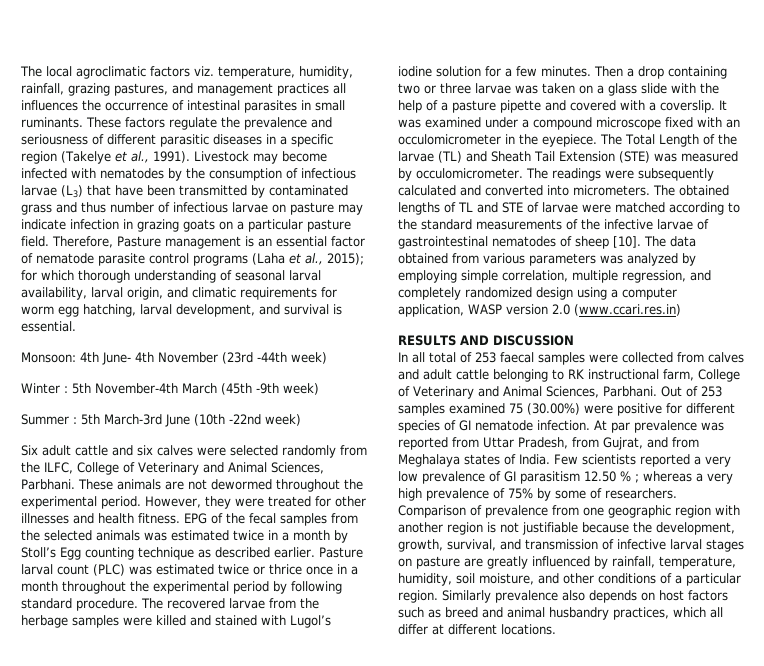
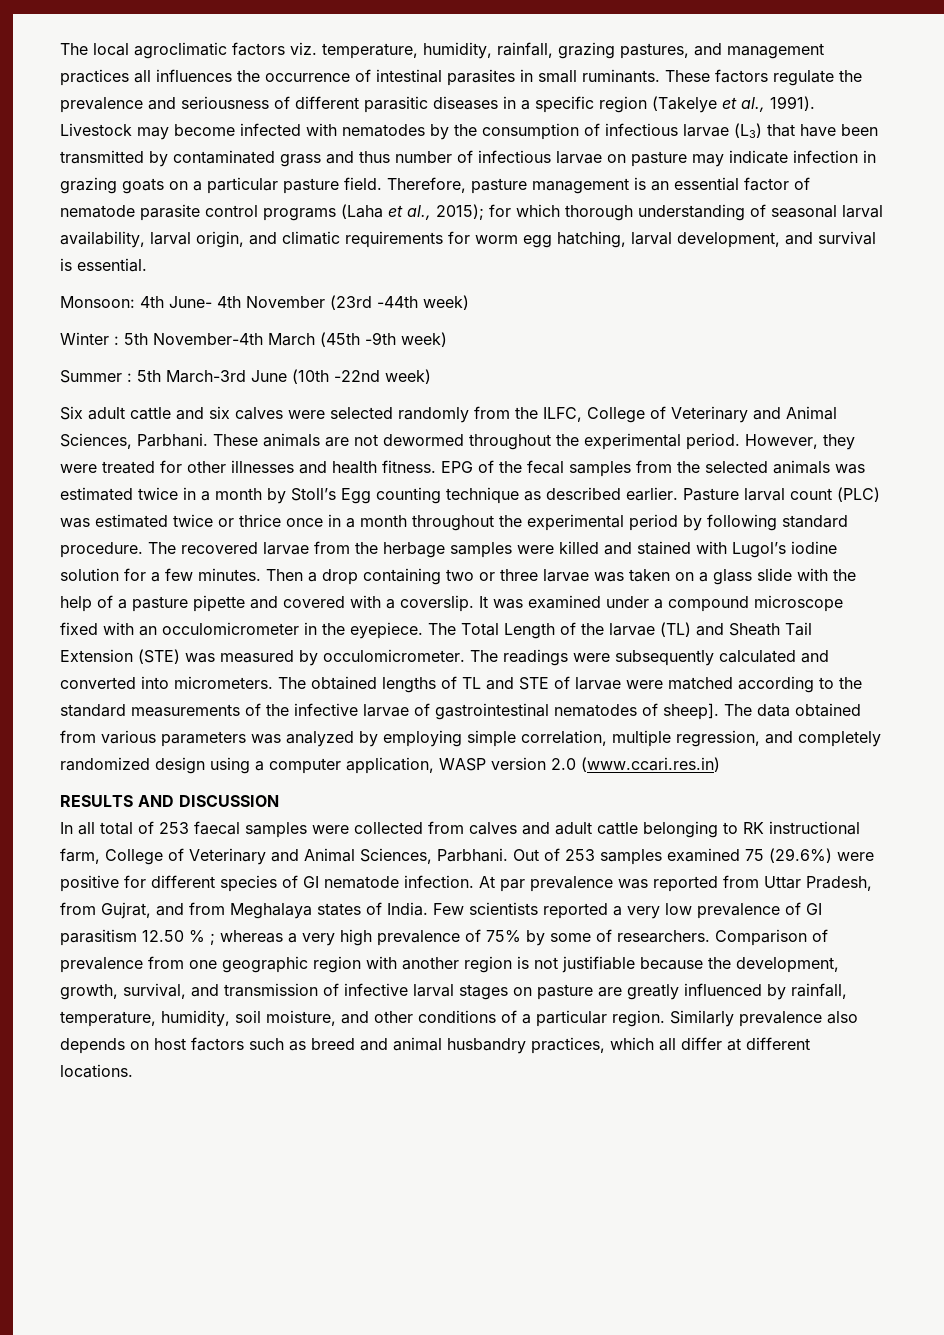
[117,236,161,247] Pasture -> [471,178,527,194] pasture
[575,236,641,249] sheep [10]. -> [663,703,719,720] sheep].
[527,403,580,415] (30.00%) -> [769,848,832,863] (29.6%)

